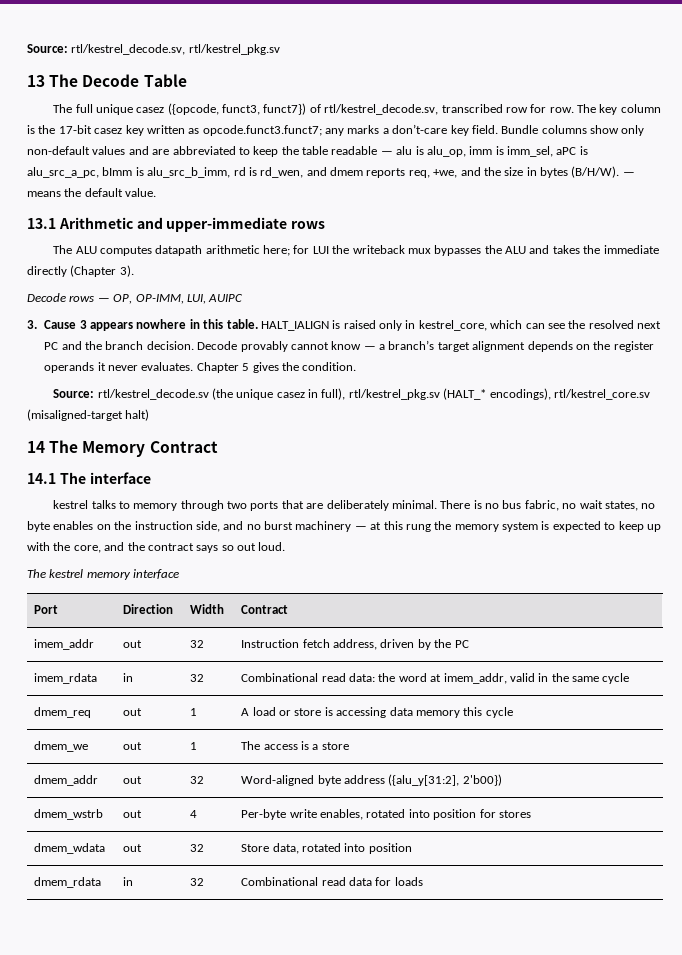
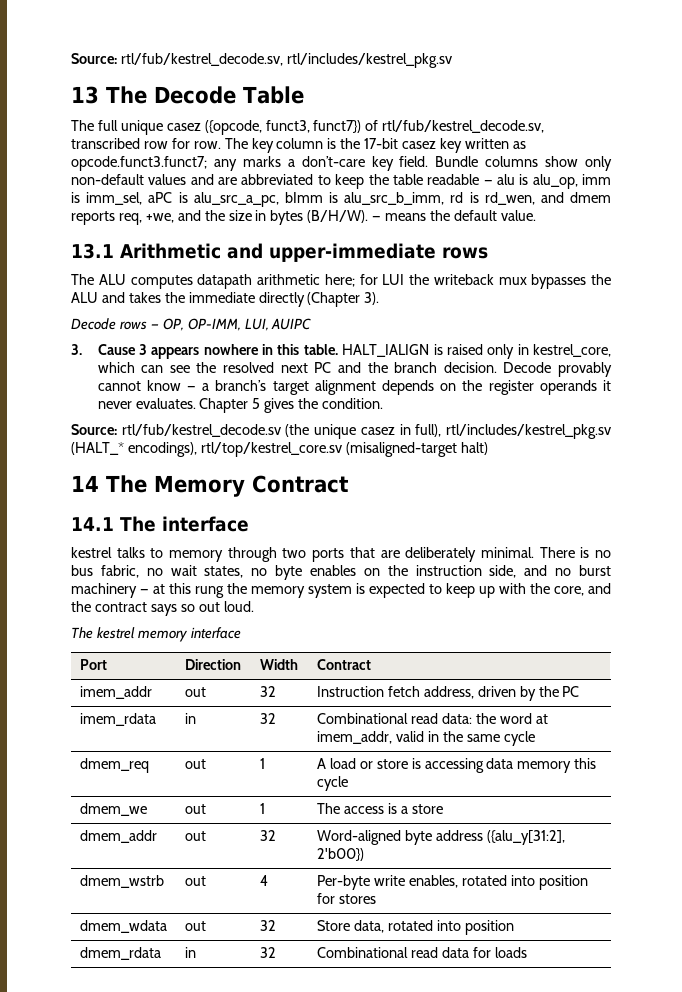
[27,44,280,55] Source: rtl/kestrel_decode.sv, rtl/kestrel_pkg.sv -> [71,53,452,68] Source: rtl/fub/kestrel_decode.sv, rtl/includes/kestrel_pkg.sv
[324,104,439,115] rtl/kestrel_decode.sv, -> [382,120,545,133] rtl/fub/kestrel_decode.sv,
[97,389,209,400] rtl/kestrel_decode.sv -> [121,424,281,437] rtl/fub/kestrel_decode.sv
[348,389,440,400] rtl/kestrel_pkg.sv -> [446,424,611,439] rtl/includes/kestrel_pkg.sv
[553,389,650,400] rtl/kestrel_core.sv -> [200,442,342,457] rtl/top/kestrel_core.sv

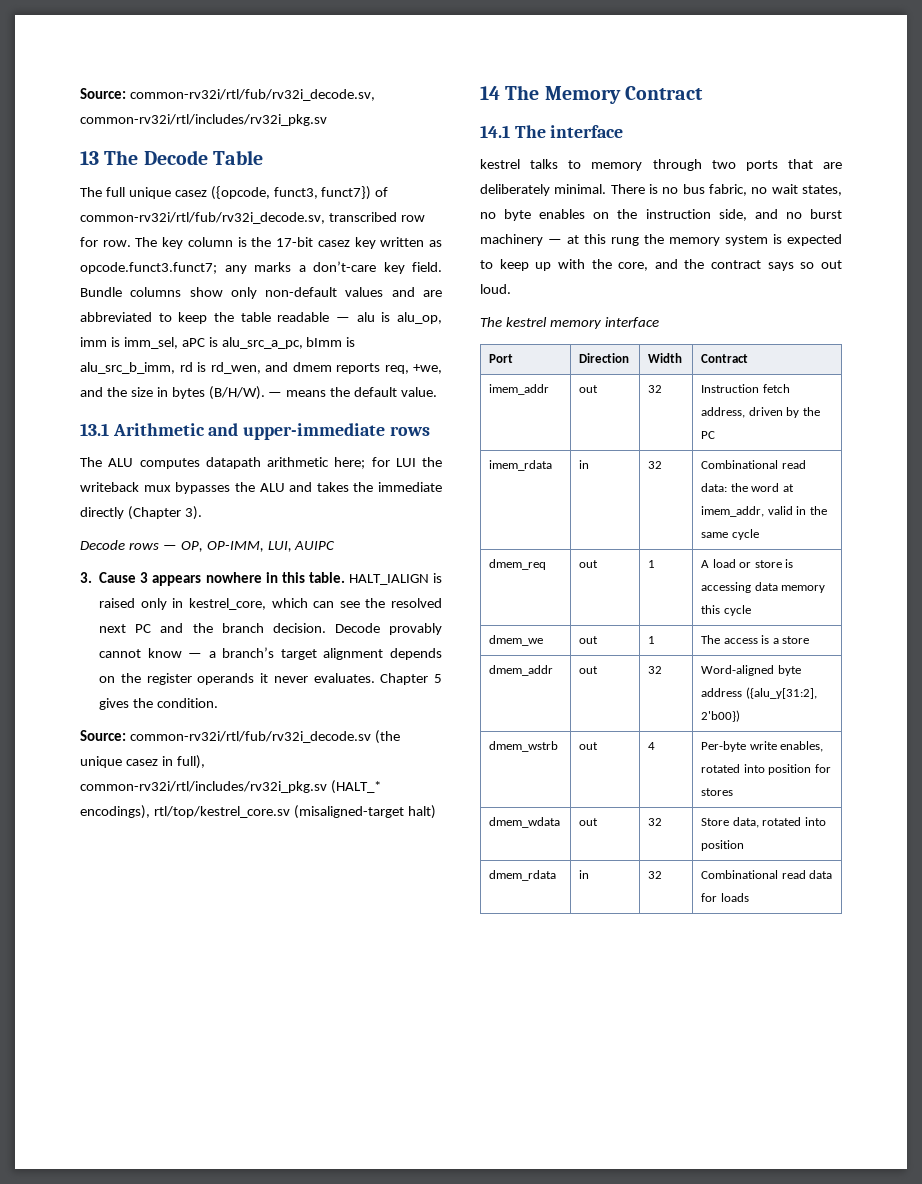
[71,53,452,68] Source: rtl/fub/kestrel_decode.sv, rtl/includes/kestrel_pkg.sv -> [80,88,375,101] [80,114,327,126] Source: common-rv32i/rtl/fub/rv32i_decode.sv, common-rv32i/rtl/includes/rv32i_pkg.sv
[382,120,545,133] rtl/fub/kestrel_decode.sv, -> [80,212,325,224] common-rv32i/rtl/fub/rv32i_decode.sv,
[121,424,281,437] rtl/fub/kestrel_decode.sv -> [129,731,371,743] common-rv32i/rtl/fub/rv32i_decode.sv
[446,424,611,439] rtl/includes/kestrel_pkg.sv -> [80,781,327,793] common-rv32i/rtl/includes/rv32i_pkg.sv

